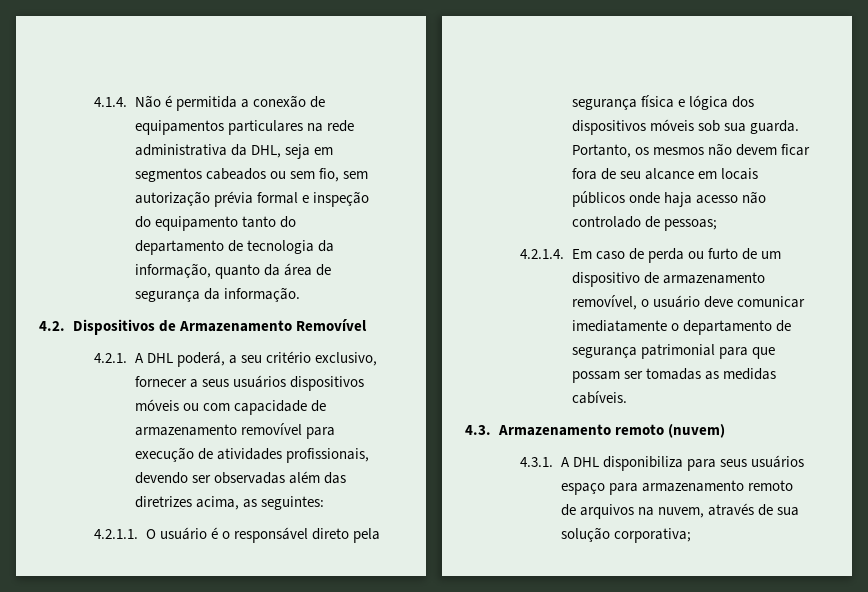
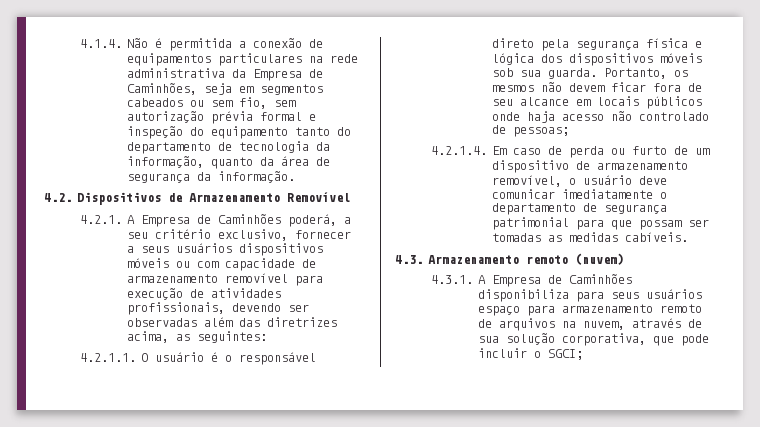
[251,145,282,158] DHL, -> [253,69,324,81] [127,83,198,95] Empresa de Caminhões,
[147,353,174,363] DHL -> [141,214,282,227] Empresa de Caminhões
[573,457,600,467] DHL -> [492,274,633,287] Empresa de Caminhões
[614,528,692,543] corporativa; -> [562,333,710,346] [478,348,584,360] corporativa, que pode incluir o SGCI;

